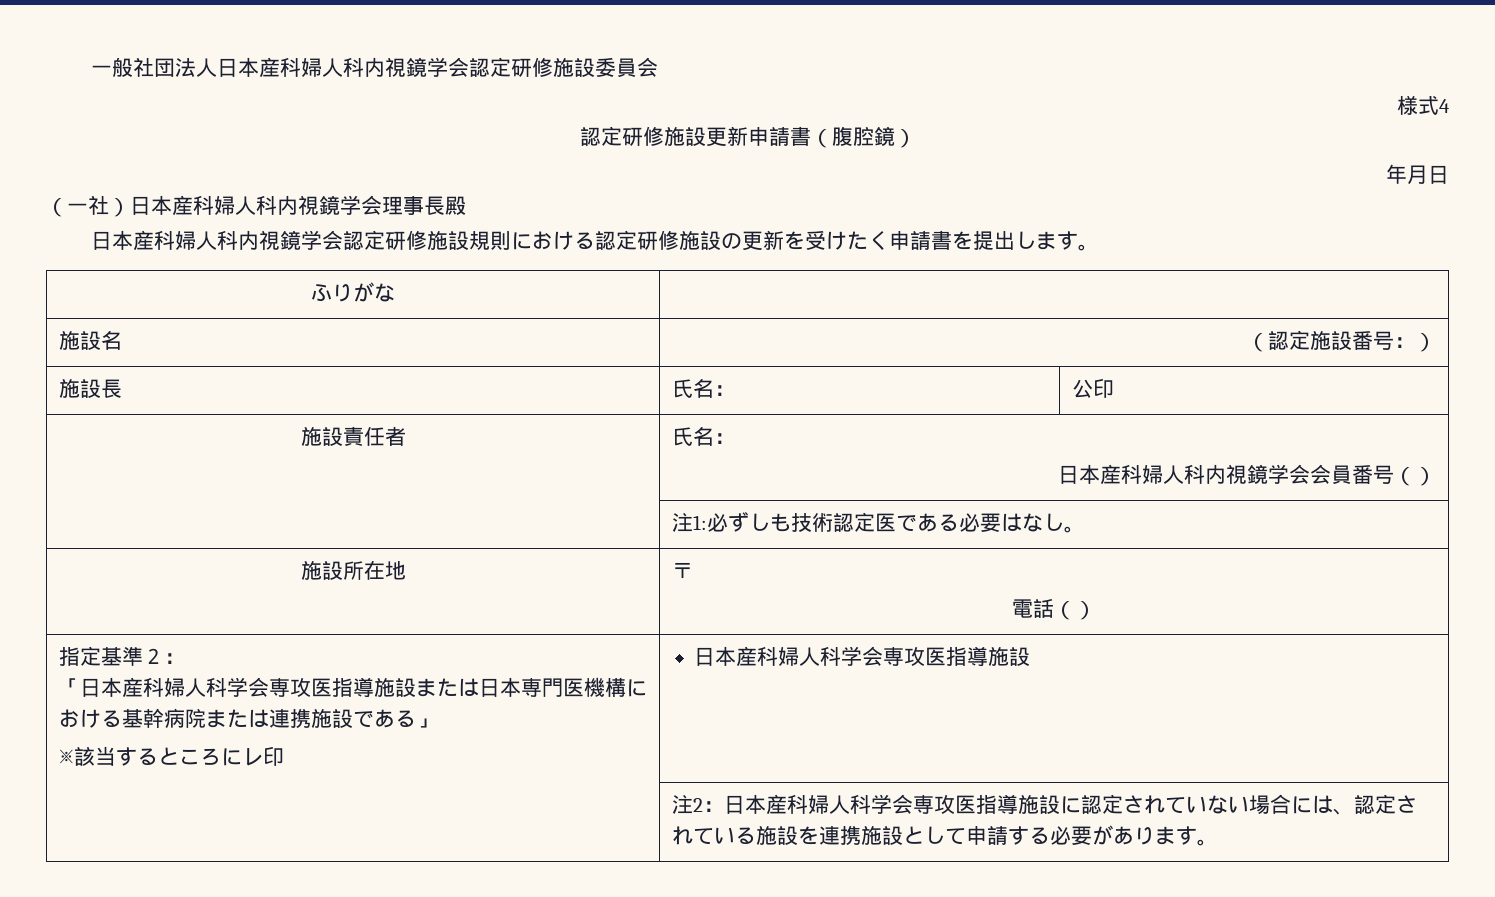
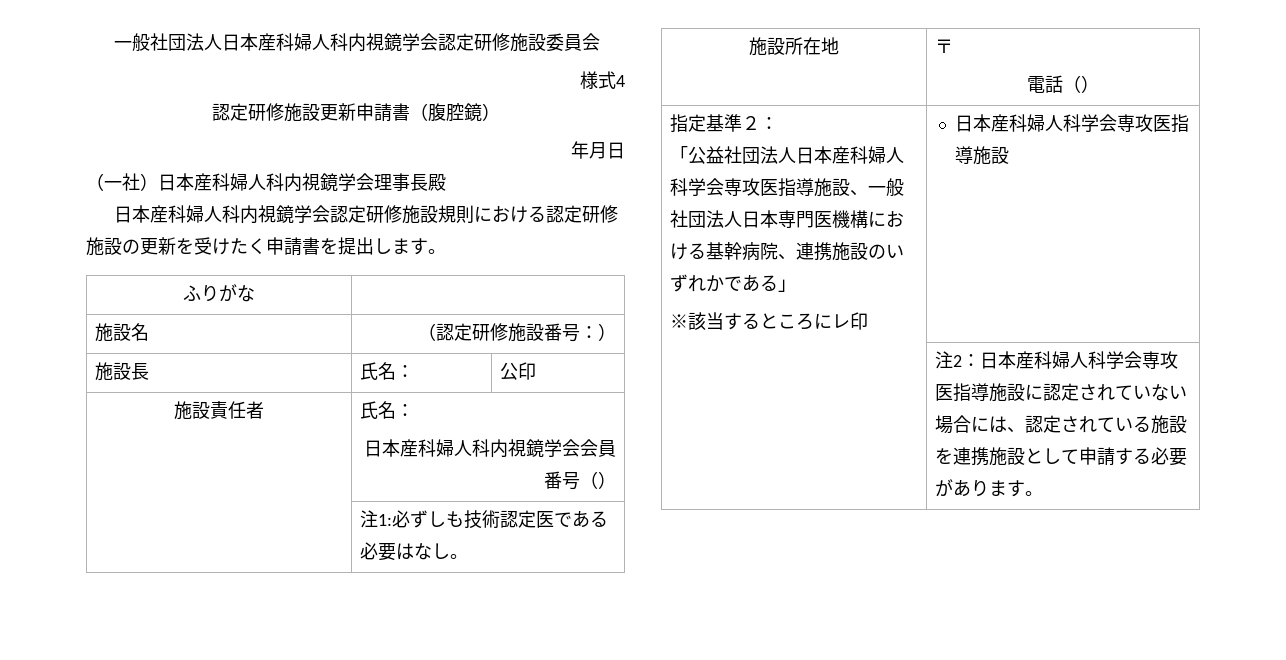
(1311, 340) none -> [471,323,508,341] 研修
[79,677,479,698] 日本産科婦人科学会専攻医指導施設または -> [688,146,905,164] [670,178,905,197] [670,210,743,228] 公益社団法人日本産科婦人科学会専攻医指導施設、一般社団法人
[205,708,353,728] または連携施設 -> [778,242,905,261] [670,274,725,292] 、連携施設のいずれか

